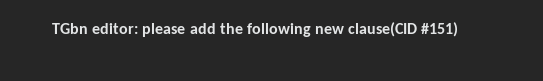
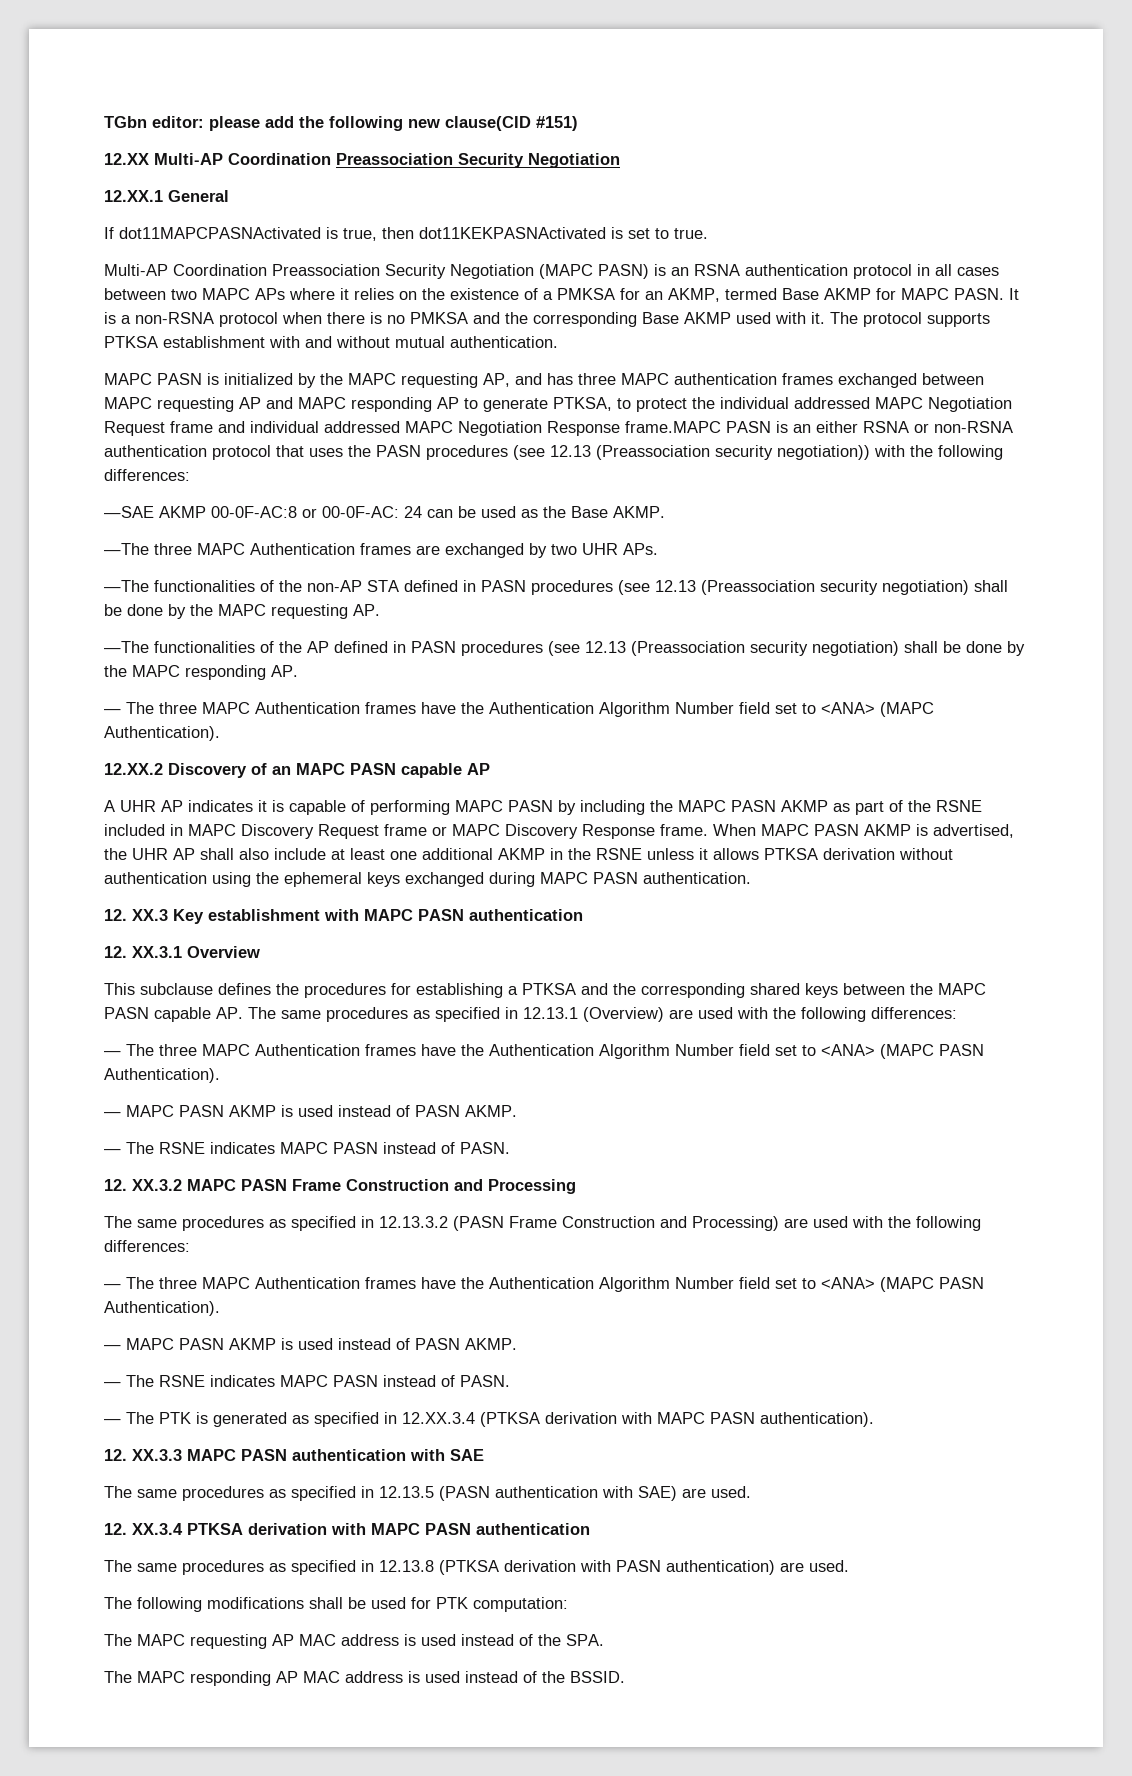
(459, 29) none -> [104,153,620,168] [104,190,229,202] [104,227,708,241] [104,264,999,279] [104,288,1019,302] [104,312,990,327] [104,336,558,348] [104,373,984,388] [104,397,1012,412] [104,421,1013,436] [104,445,1003,460] [104,469,190,481] [104,506,665,518] [104,543,658,558] [104,580,1008,595] [104,604,380,619] [104,641,1025,656] [104,665,298,680] [104,702,934,717] [104,726,220,741] [104,763,490,778] [104,800,982,815] [104,824,1014,839] [104,848,953,860] [104,872,751,887] [104,909,583,924] [104,946,260,958] [104,983,986,998] [104,1007,957,1022] [104,1044,984,1059] [104,1068,220,1083] [104,1105,517,1117] [104,1142,510,1154] [104,1179,576,1194] [104,1216,981,1231] [104,1240,190,1252] [104,1277,984,1292] [104,1301,220,1316] [104,1338,517,1350] [104,1375,510,1387] [104,1412,874,1427] [104,1449,484,1461] [104,1486,751,1501] [104,1523,590,1535] [104,1560,849,1575] [104,1597,568,1612] [104,1634,604,1649] [104,1671,625,1686] // 12.XX Multi-AP Coordination Preassociation Security Negotiation // 12.XX.1 General // If dot11MAPCPASNActivated is true, then dot11KEKPASNActivated is set to true. // Multi-AP Coordination Preassociation Security Negotiation (MAPC PASN) is an RSNA authentication protocol in all cases between two MAPC APs where it relies on the existence of a PMKSA for an AKMP, termed Base AKMP for MAPC PASN. It is a non-RSNA protocol when there is no PMKSA and the corresponding Base AKMP used with it. The protocol supports PTKSA establishment with and without mutual authentication. // MAPC PASN is initialized by the MAPC requesting AP, and has three MAPC authentication frames exchanged between MAPC requesting AP and MAPC responding AP to generate PTKSA, to protect the individual addressed MAPC Negotiation Request frame and individual addressed MAPC Negotiation Response frame.MAPC PASN is an either RSNA or non-RSNA authentication protocol that uses the PASN procedures (see 12.13 (Preassociation security negotiation)) with the following differences: // —SAE AKMP 00-0F-AC:8 or 00-0F-AC: 24 can be used as the Base AKMP. // —The three MAPC Authentication frames are exchanged by two UHR APs. // —The functionalities of the non-AP STA defined in PASN procedures (see 12.13 (Preassociation security negotiation) shall be done by the MAPC requesting AP. // —The functionalities of the AP defined in PASN procedures (see 12.13 (Preassociation security negotiation) shall be done by the MAPC responding AP. // — The three MAPC Authentication frames have the Authentication Algorithm Number field set to <ANA> (MAPC Authentication). // 12.XX.2 Discovery of an MAPC PASN capable AP // A UHR AP indicates it is capable of performing MAPC PASN by including the MAPC PASN AKMP as part of the RSNE included in MAPC Discovery Request frame or MAPC Discovery Response frame. When MAPC PASN AKMP is advertised, the UHR AP shall also include at least one additional AKMP in the RSNE unless it allows PTKSA derivation without authentication using the ephemeral keys exchanged during MAPC PASN authentication. // 12. XX.3 Key establishment with MAPC PASN authentication // 12. XX.3.1 Overview // This subclause defines the procedures for establishing a PTKSA and the corresponding shared keys between the MAPC PASN capable AP. The same procedures as specified in 12.13.1 (Overview) are used with the following differences: // — The three MAPC Authentication frames have the Authentication Algorithm Number field set to <ANA> (MAPC PASN Authentication). // — MAPC PASN AKMP is used instead of PASN AKMP. // — The RSNE indicates MAPC PASN instead of PASN. // 12. XX.3.2 MAPC PASN Frame Construction and Processing // The same procedures as specified in 12.13.3.2 (PASN Frame Construction and Processing) are used with the following differences: // — The three MAPC Authentication frames have the Authentication Algorithm Number field set to <ANA> (MAPC PASN Authentication). // — MAPC PASN AKMP is used instead of PASN AKMP. // — The RSNE indicates MAPC PASN instead of PASN. // — The PTK is generated as specified in 12.XX.3.4 (PTKSA derivation with MAPC PASN authentication). // 12. XX.3.3 MAPC PASN authentication with SAE // The same procedures as specified in 12.13.5 (PASN authentication with SAE) are used. // 12. XX.3.4 PTKSA derivation with MAPC PASN authentication // The same procedures as specified in 12.13.8 (PTKSA derivation with PASN authentication) are used. // The following modifications shall be used for PTK computation: // The MAPC requesting AP MAC address is used instead of the SPA. // The MAPC responding AP MAC address is used instead of the BSSID.

